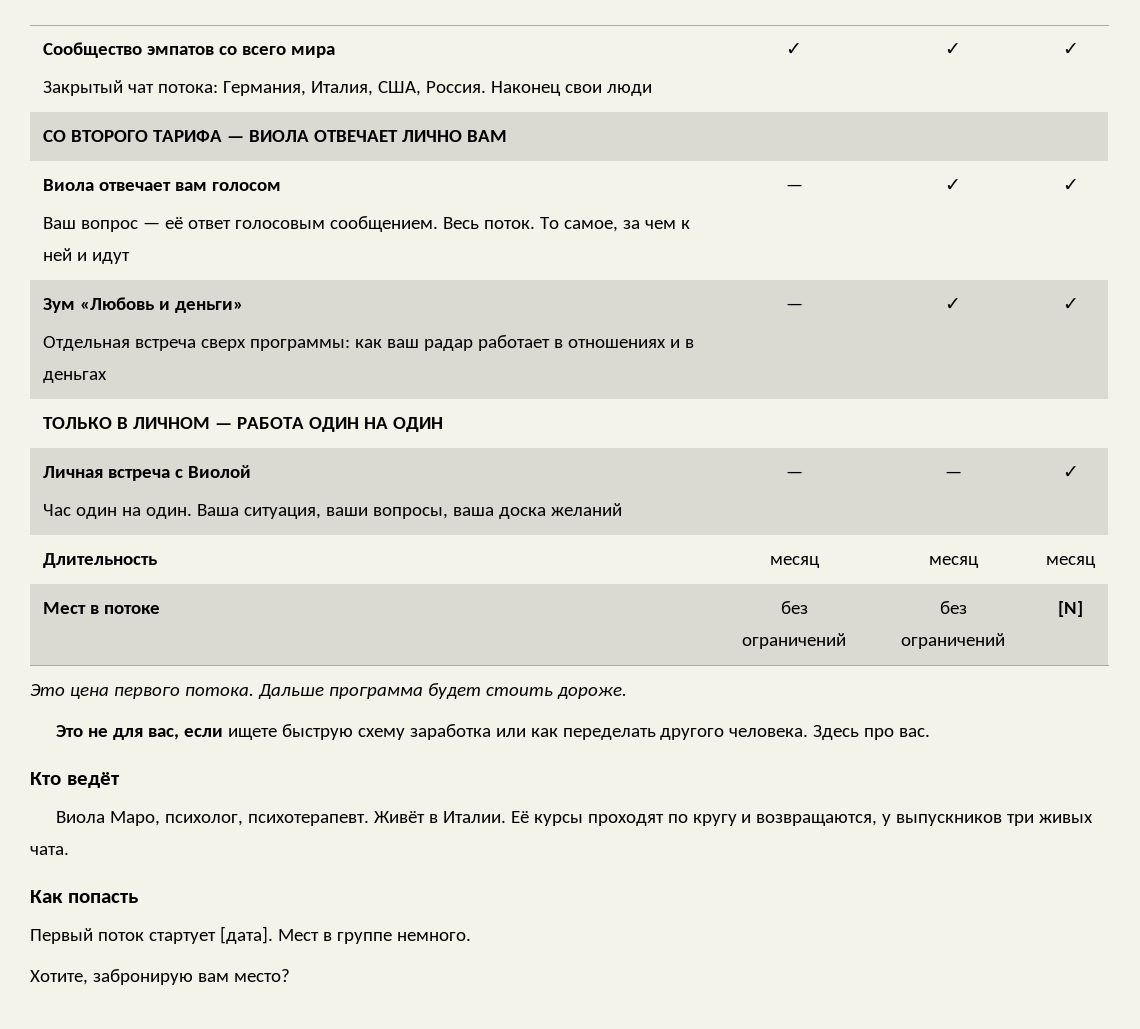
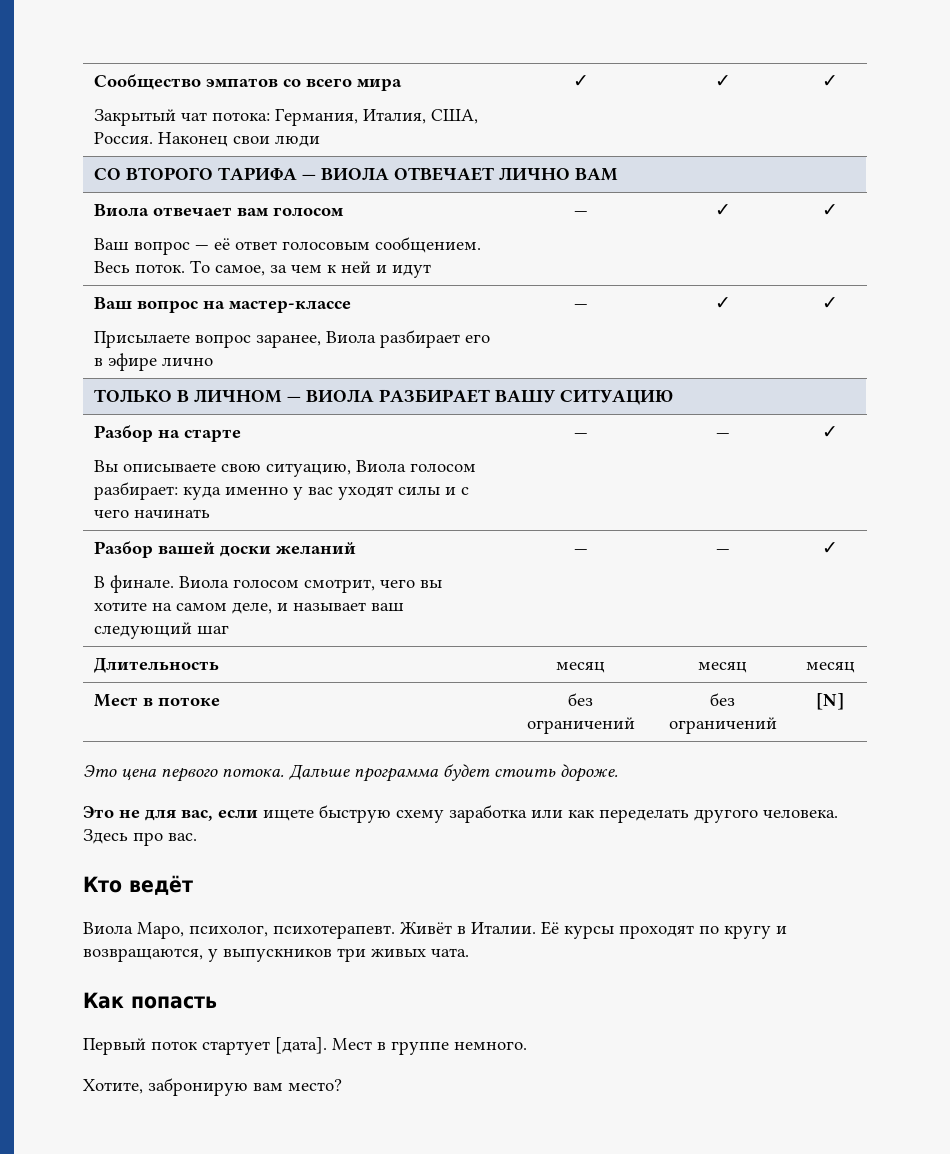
[43,297,244,313] [43,335,695,351] [43,371,108,383] Зум «Любовь и деньги» // Отдельная встреча сверх программы: как ваш радар работает в отношениях и в деньгах -> [94,297,352,313] [94,330,491,348] [94,353,214,371] Ваш вопрос на мастер-классе // Присылаете вопрос заранее, Виола разбирает его в эфире лично
[237,417,444,432] [43,465,252,481] [43,503,623,519] РАБОТА ОДИН НА ОДИН // Личная встреча с Виолой // Час один на один. Ваша ситуация, ваши вопросы, ваша доска желаний -> [306,389,674,405] [94,425,242,442] [94,460,477,477] [94,482,470,500] [94,509,211,518] [573,433,588,438] [715,433,730,438] [822,426,838,438] [94,541,357,558] [94,575,443,593] [94,602,405,614] [94,622,230,639] ВИОЛА РАЗБИРАЕТ ВАШУ СИТУАЦИЮ // Разбор на старте // Вы описываете свою ситуацию, Виола голосом разбирает: куда именно у вас уходят силы и с чего начинать | — | — | ✓ // Разбор вашей доски желаний // В финале. Виола голосом смотрит, чего вы хотите на самом деле, и называет ваш следующий шаг

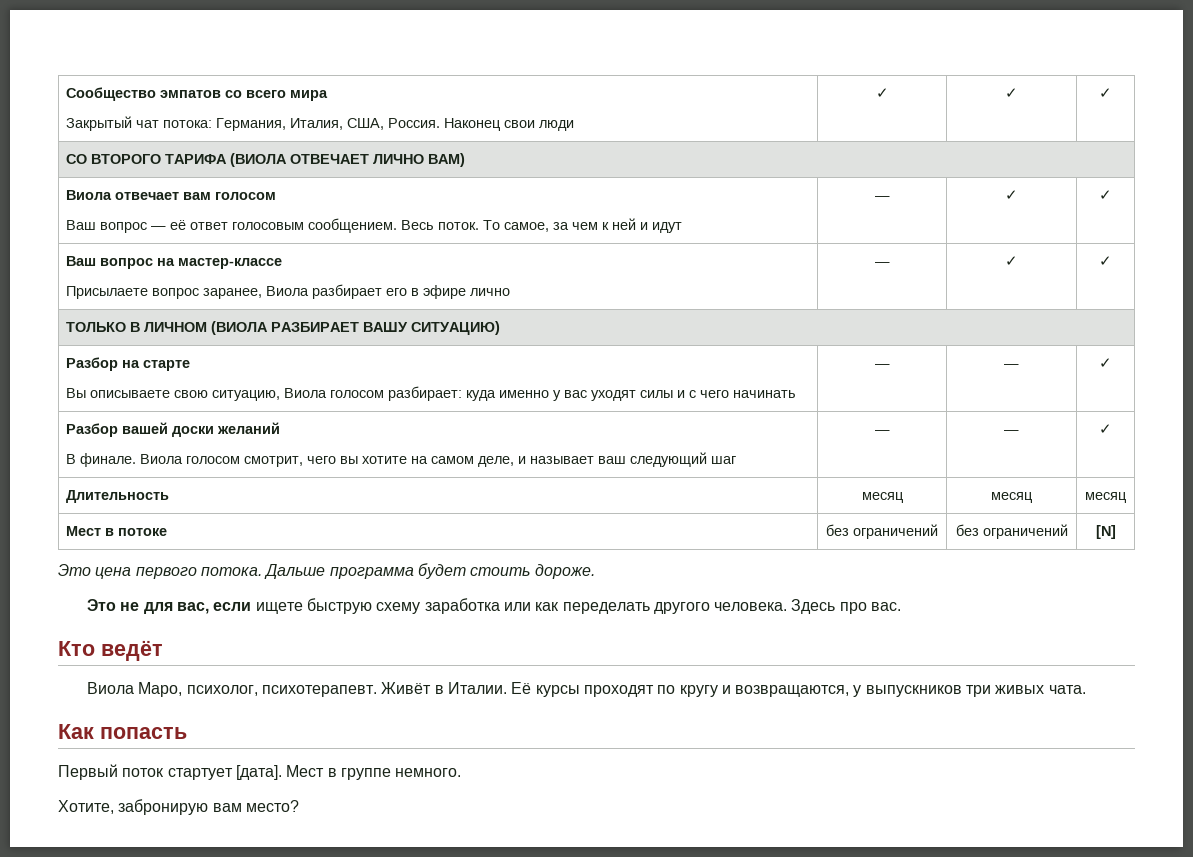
[302,167,390,180] — ВИОЛА -> [229,153,287,167] (ВИОЛА
[575,168,619,181] ВАМ -> [427,153,465,167] ВАМ)
[287,389,375,402] — ВИОЛА -> [210,321,268,335] (ВИОЛА
[560,389,674,405] СИТУАЦИЮ -> [410,321,500,335] СИТУАЦИЮ)

